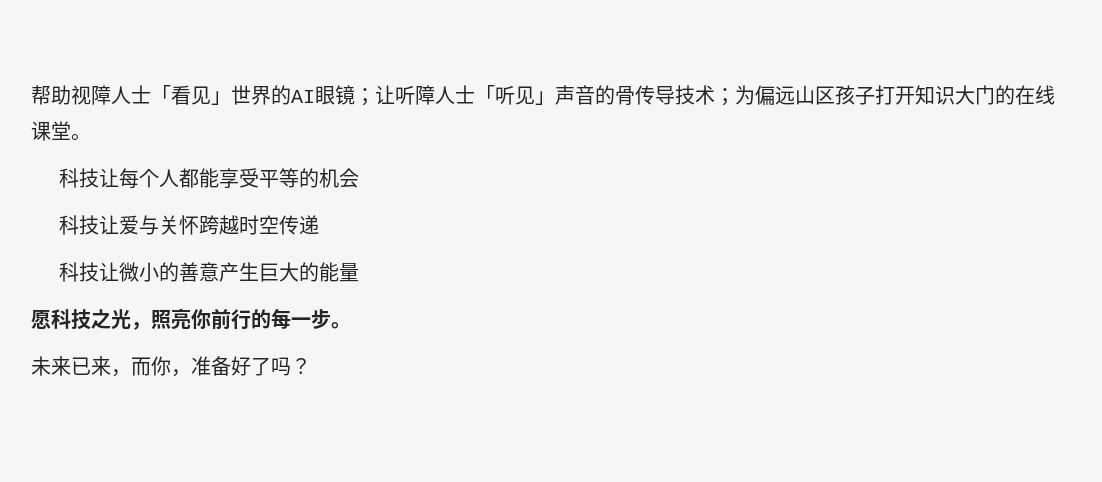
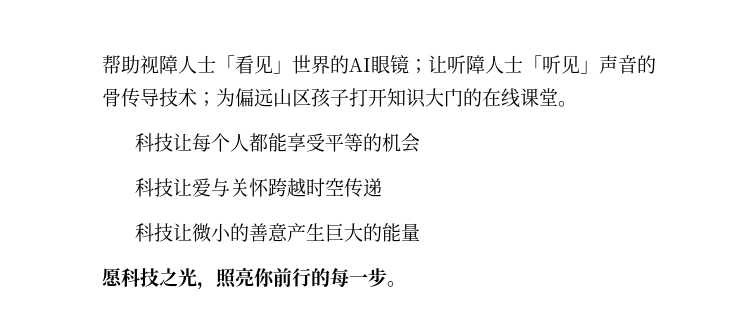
[31,356,311,377] // 未来已来，而你，准备好了吗？ -> (406, 284) none

